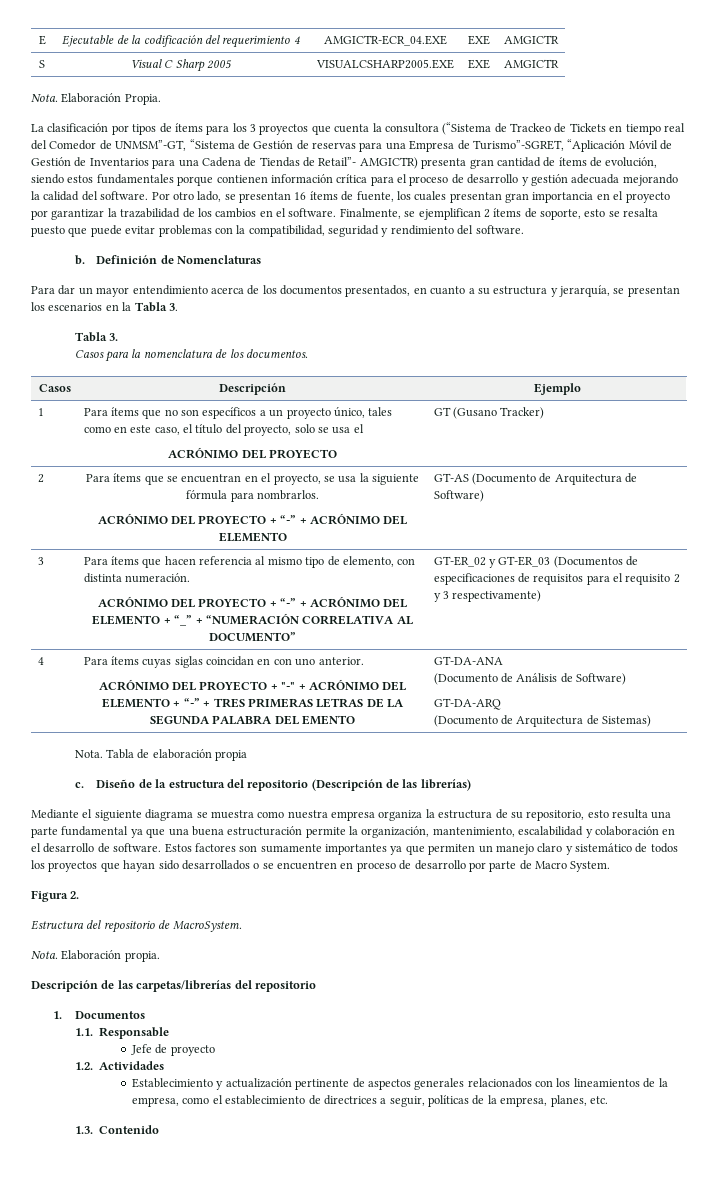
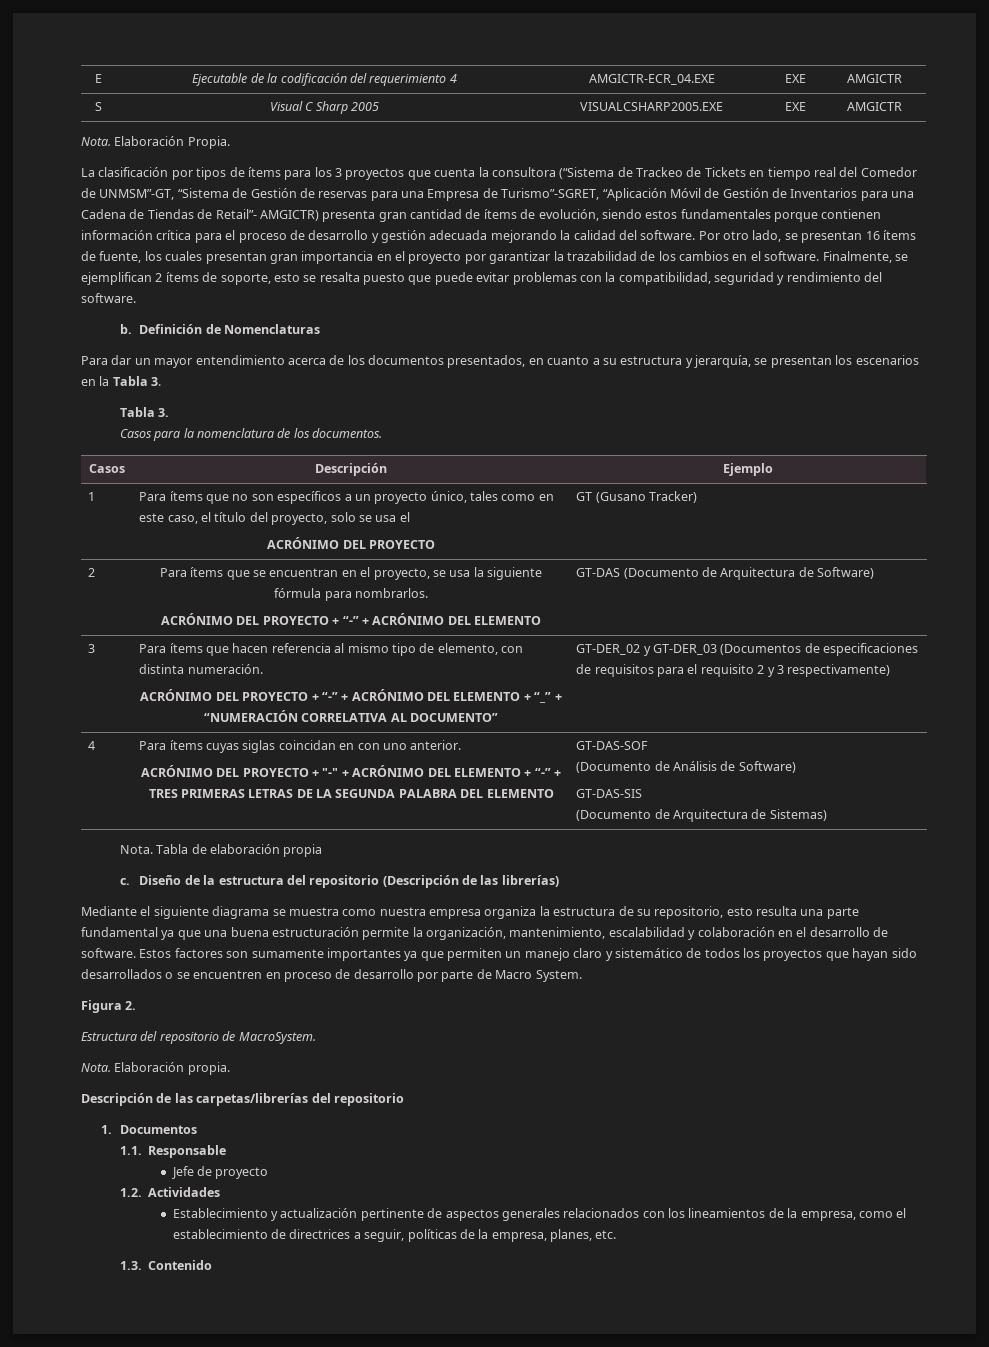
[433,473,469,482] GT-AS -> [576,568,621,577] GT-DAS
[433,556,551,568] GT-ER_02 y GT-ER_03 -> [576,644,718,656] GT-DER_02 y GT-DER_03
[302,715,356,725] [433,656,503,665] EMENTO | GT-DA-ANA -> [486,789,554,798] [576,741,649,750] ELEMENTO | GT-DAS-SOF
[433,698,501,710] GT-DA-ARQ -> [576,789,643,798] GT-DAS-SIS

